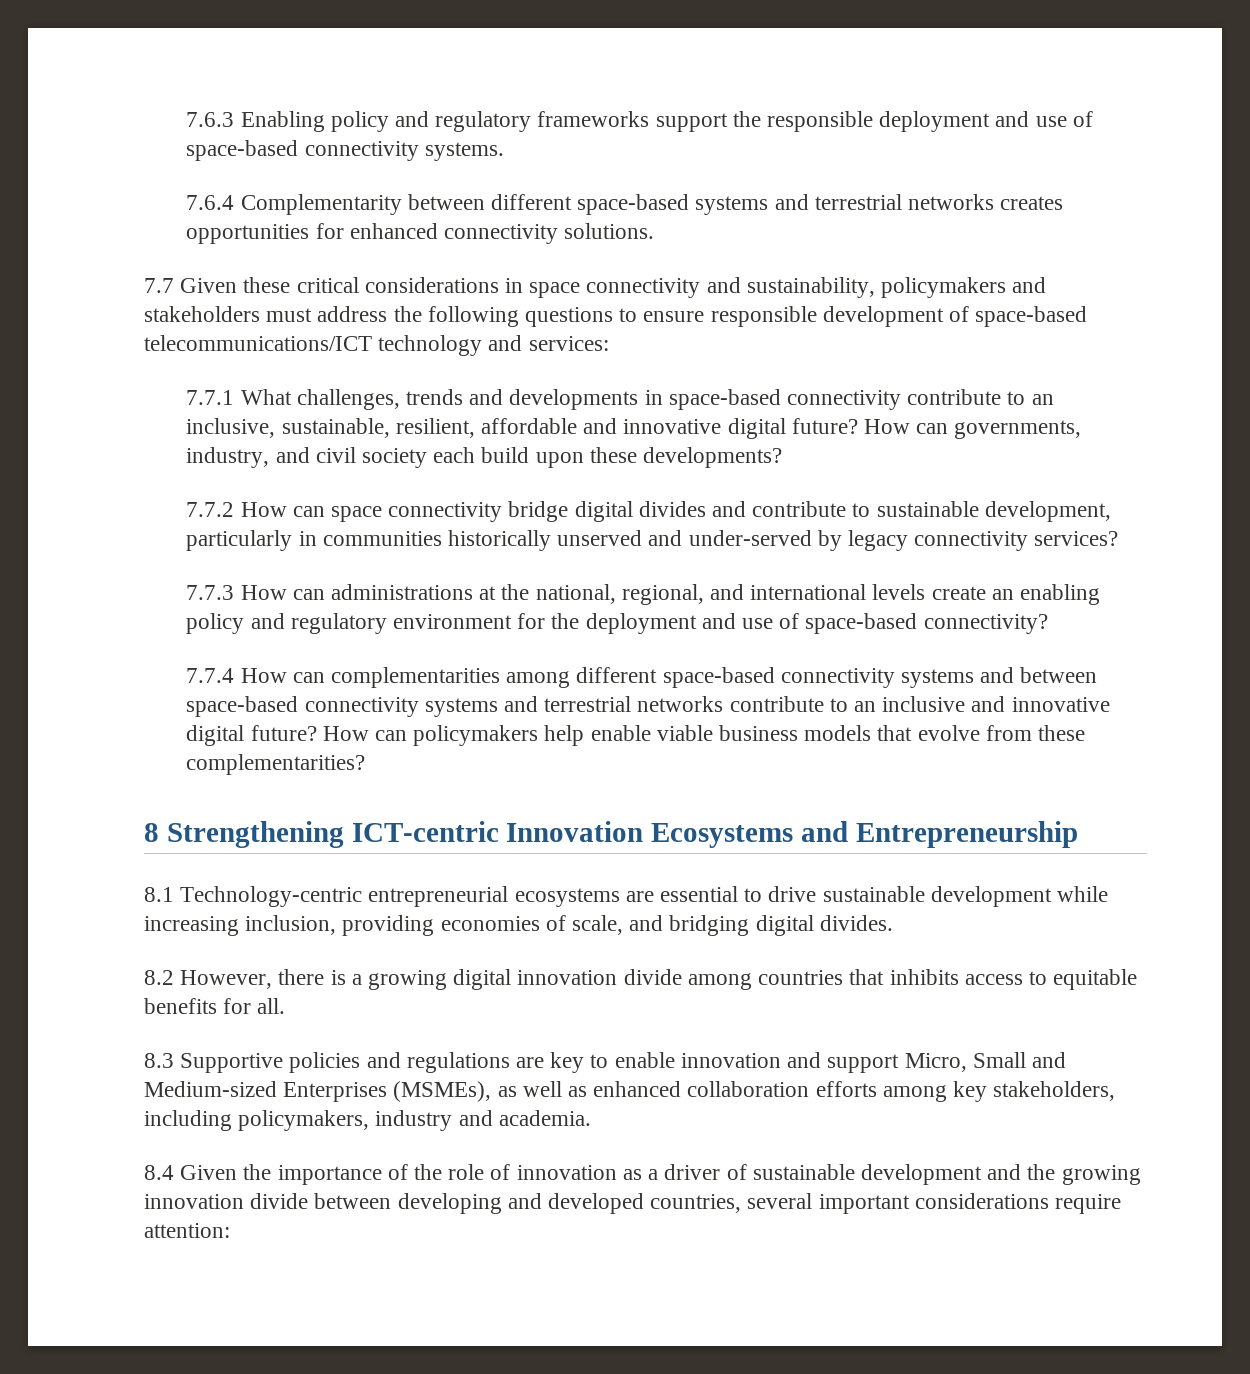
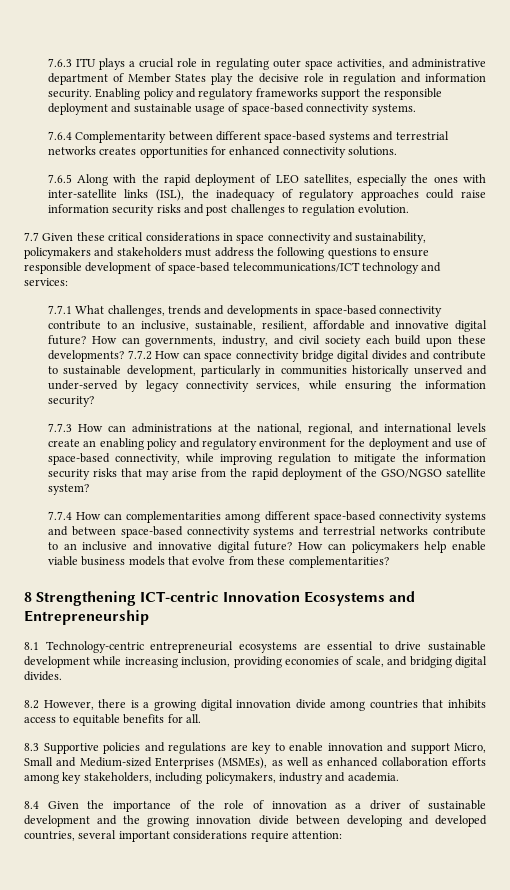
(235, 119) none -> [75,58,486,70] [47,73,486,85] [47,89,92,100] ITU plays a crucial role in regulating outer space activities, and administrative department of Member States play the decisive role in regulation and information security.
[1035,116,1067,127] use -> [133,103,226,115] sustainable usage
(655, 231) none -> [47,174,486,186] [47,189,487,201] [47,204,409,216] // 7.6.5 Along with the rapid deployment of LEO satellites, especially the ones with inter-satellite links (ISL), the inadequacy of regulatory approaches could raise information security risks and post challenges to regulation evolution.
(782, 457) // -> (124, 356) none
[1034,531,1119,546] services? -> [256,380,486,392] [47,396,94,407] services, while ensuring the information security?
[923,614,1048,634] connectivity? -> [115,453,486,465] [47,468,486,480] [47,484,89,495] connectivity, while improving regulation to mitigate the information security risks that may arise from the rapid deployment of the GSO/NGSO satellite system?

